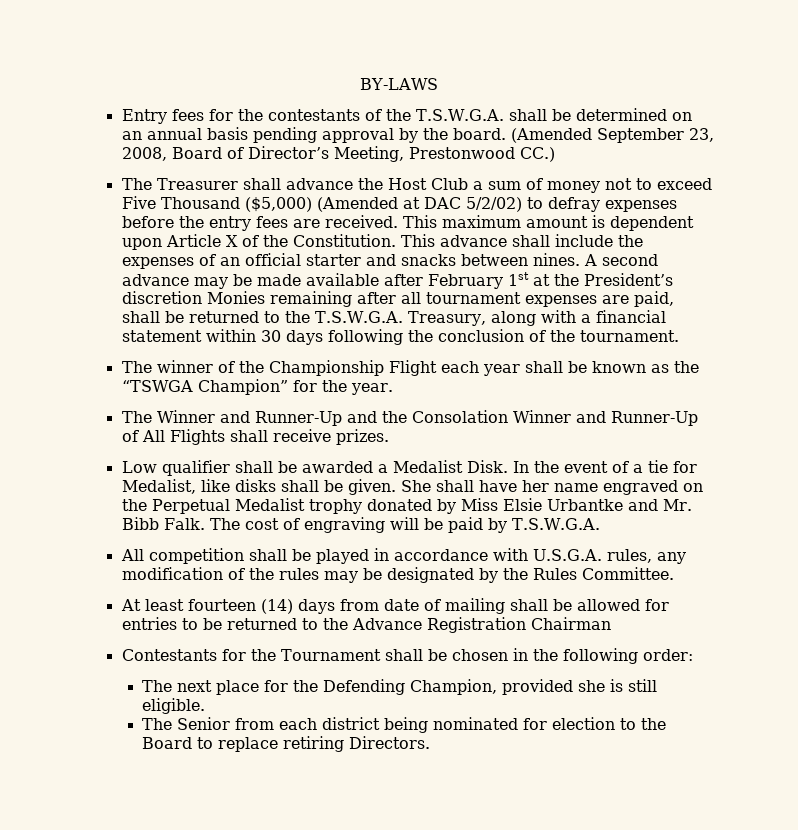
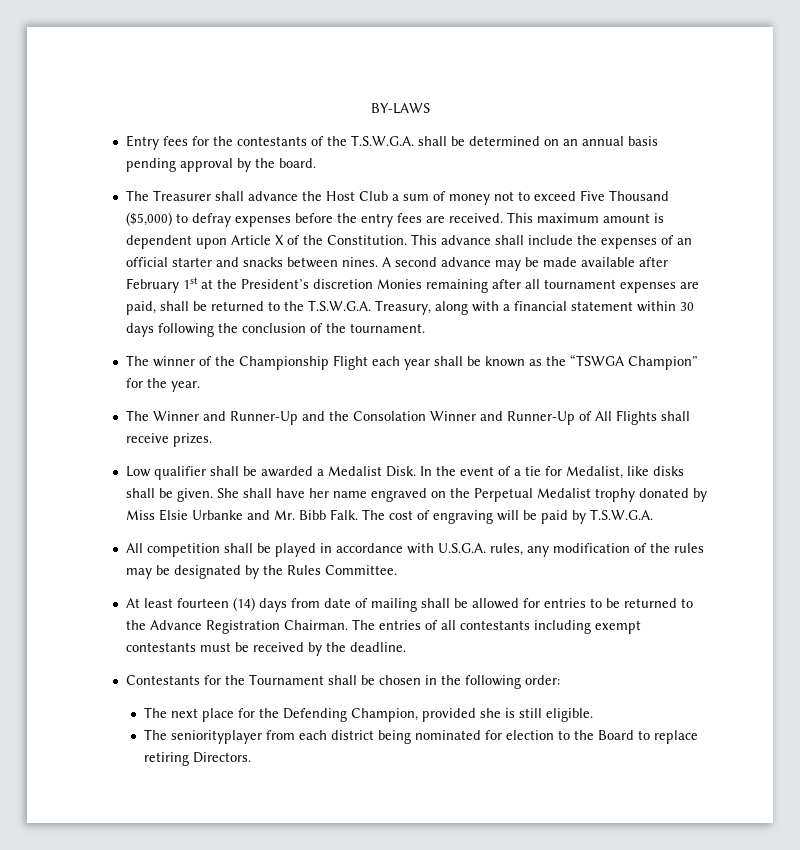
[510,128,714,143] [121,146,555,162] (Amended September 23, 2008, Board of Director’s Meeting, Prestonwood CC.) -> (317, 163) none
[316,197,522,212] (Amended at DAC 5/2/02) -> (173, 219) none
[546,499,623,511] Urbantke -> [192,510,244,520] Urbanke
[530,617,611,630] Chairman -> [284,619,642,634] [126,642,407,656] Chairman. The entries of all contestants including exempt contestants must be received by the deadline.
[177,717,231,730] Senior -> [171,730,263,744] seniorityplayer

